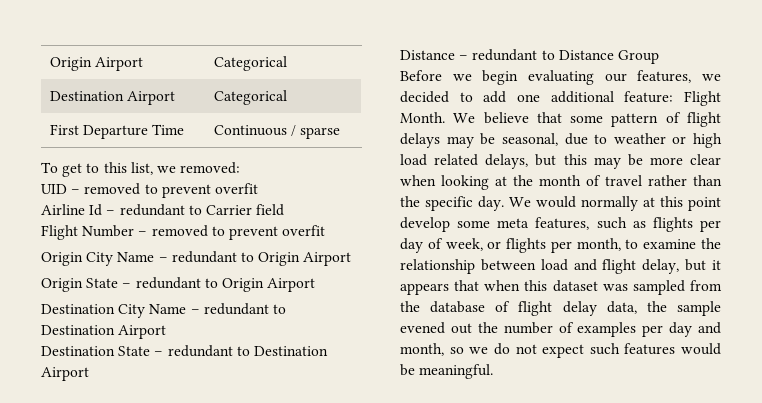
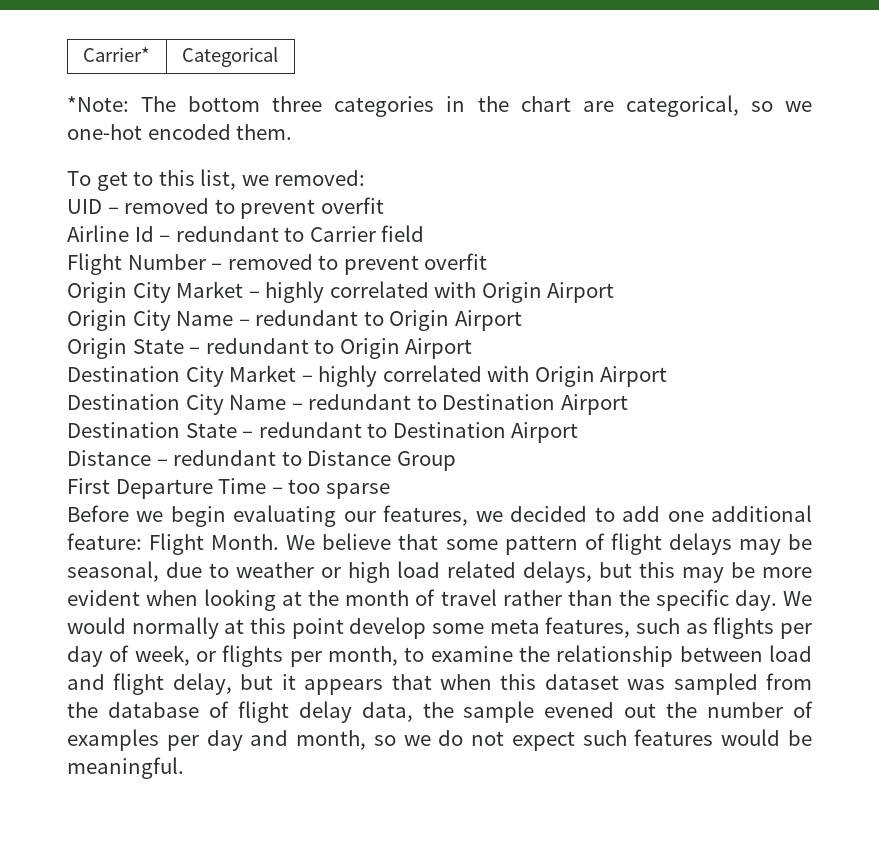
[49,57,143,71] [213,56,287,71] [49,91,175,105] [213,90,287,105] [49,124,185,139] [213,125,341,139] Origin Airport | Categorical // Destination Airport | Categorical // First Departure Time | Continuous / sparse -> [82,47,150,62] [181,47,278,67] [67,95,812,117] [67,124,293,140] Carrier* | Categorical // *Note: The bottom three categories in the chart are categorical, so we one-hot encoded them.
(326, 230) none -> [67,281,615,303] // Origin City Market – highly correlated with Origin Airport
(316, 285) none -> [67,365,668,387] // Destination City Market – highly correlated with Origin Airport
(659, 57) none -> [67,478,390,499] // First Departure Time – too sparse
[690,154,721,165] clear -> [67,590,140,606] evident

